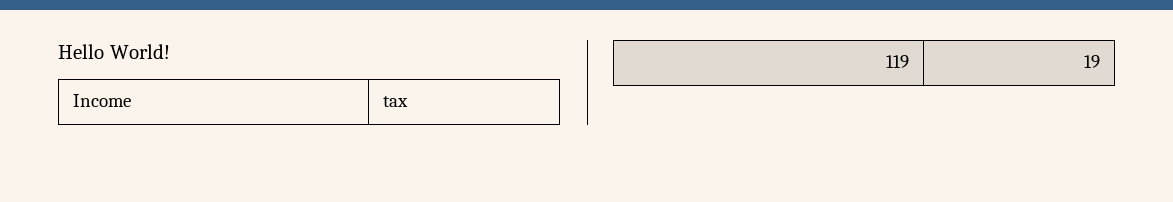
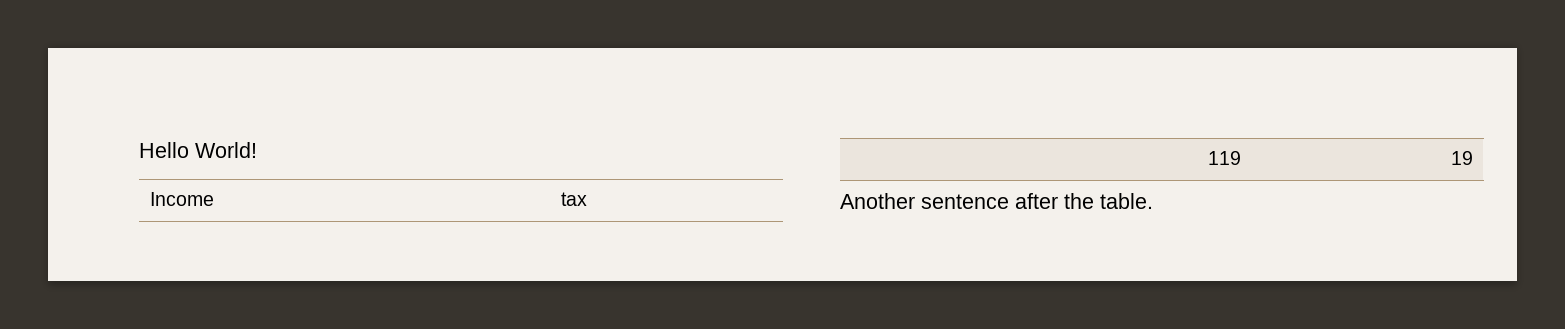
(1101, 61) none -> [840,193,1153,209] // Another sentence after the table.

